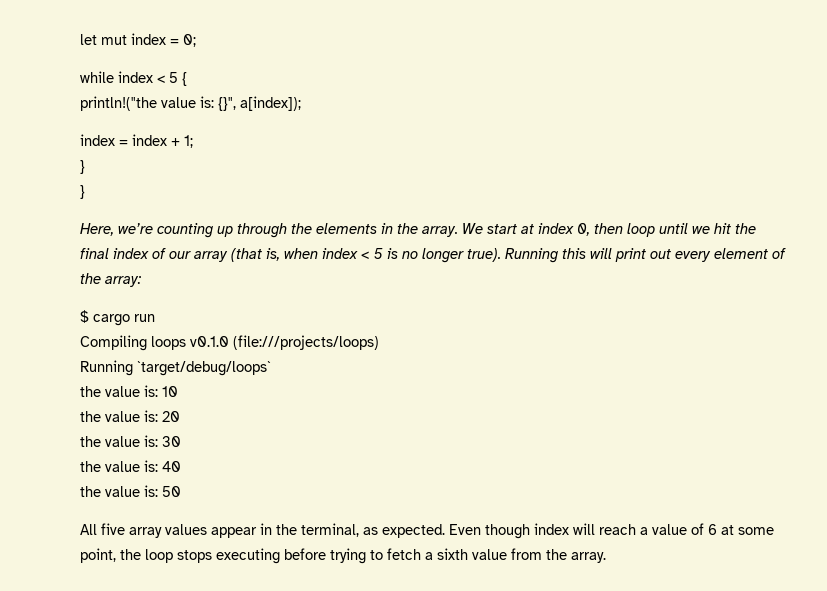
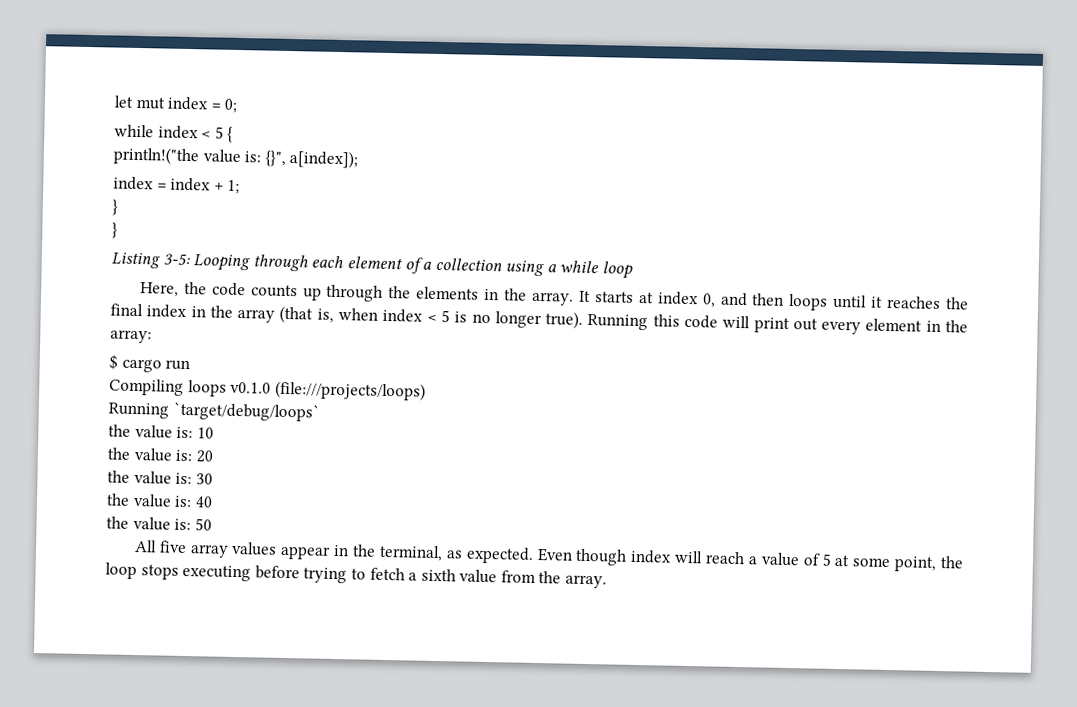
[80,223,213,238] Here, we’re counting -> [111,252,634,279] [139,281,298,298] Listing 3-5: Looping through each element of a collection using a while loop // Here, the code counts
[462,223,517,234] We start -> [578,290,634,303] It starts
[594,223,731,237] then loop until we hit -> [719,292,942,311] and then loops until it reaches
[152,248,191,259] of our -> [190,305,233,318] in the
(586, 253) none -> [683,314,718,329] code
[772,248,786,259] of -> [925,320,941,332] in
[708,524,717,535] 6 -> [821,553,832,566] 5

